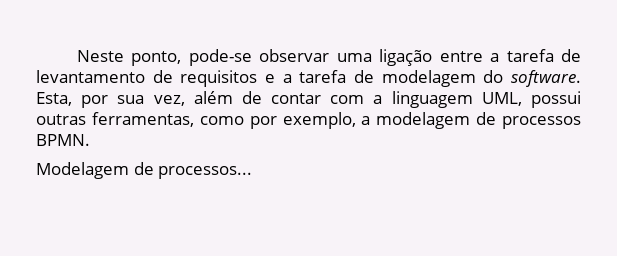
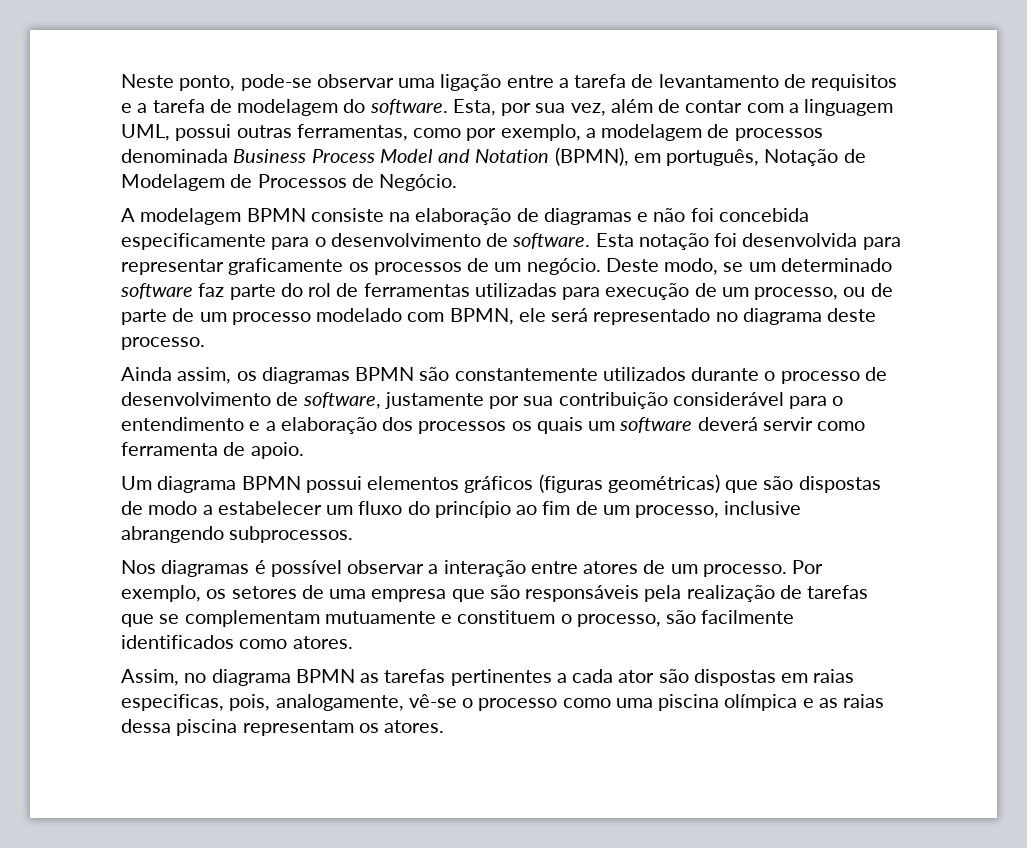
[36,134,90,146] [36,162,253,179] BPMN. // Modelagem de processos... -> [121,147,866,166] [121,174,458,191] [121,208,809,225] [121,233,901,250] [121,258,892,275] [120,283,893,300] [121,308,877,325] [121,337,205,350] [121,367,887,384] [121,392,844,409] [121,417,866,434] [121,442,304,459] [121,474,881,493] [121,501,802,518] [121,526,354,543] [121,560,824,577] [121,585,869,602] [121,610,795,627] [121,635,353,649] [121,669,855,686] [121,694,885,711] [121,719,445,736] denominada Business Process Model and Notation (BPMN), em português, Notação de Modelagem de Processos de Negócio. // A modelagem BPMN consiste na elaboração de diagramas e não foi concebida especificamente para o desenvolvimento de software. Esta notação foi desenvolvida para representar graficamente os processos de um negócio. Deste modo, se um determinado software faz parte do rol de ferramentas utilizadas para execução de um processo, ou de parte de um processo modelado com BPMN, ele será representado no diagrama deste processo. // Ainda assim, os diagramas BPMN são constantemente utilizados durante o processo de desenvolvimento de software, justamente por sua contribuição considerável para o entendimento e a elaboração dos processos os quais um software deverá servir como ferramenta de apoio. // Um diagrama BPMN possui elementos gráficos (figuras geométricas) que são dispostas de modo a estabelecer um fluxo do princípio ao fim de um processo, inclusive abrangendo subprocessos. // Nos diagramas é possível observar a interação entre atores de um processo. Por exemplo, os setores de uma empresa que são responsáveis pela realização de tarefas que se complementam mutuamente e constituem o processo, são facilmente identificados como atores. // Assim, no diagrama BPMN as tarefas pertinentes a cada ator são dispostas em raias especificas, pois, analogamente, vê-se o processo como uma piscina olímpica e as raias dessa piscina representam os atores.

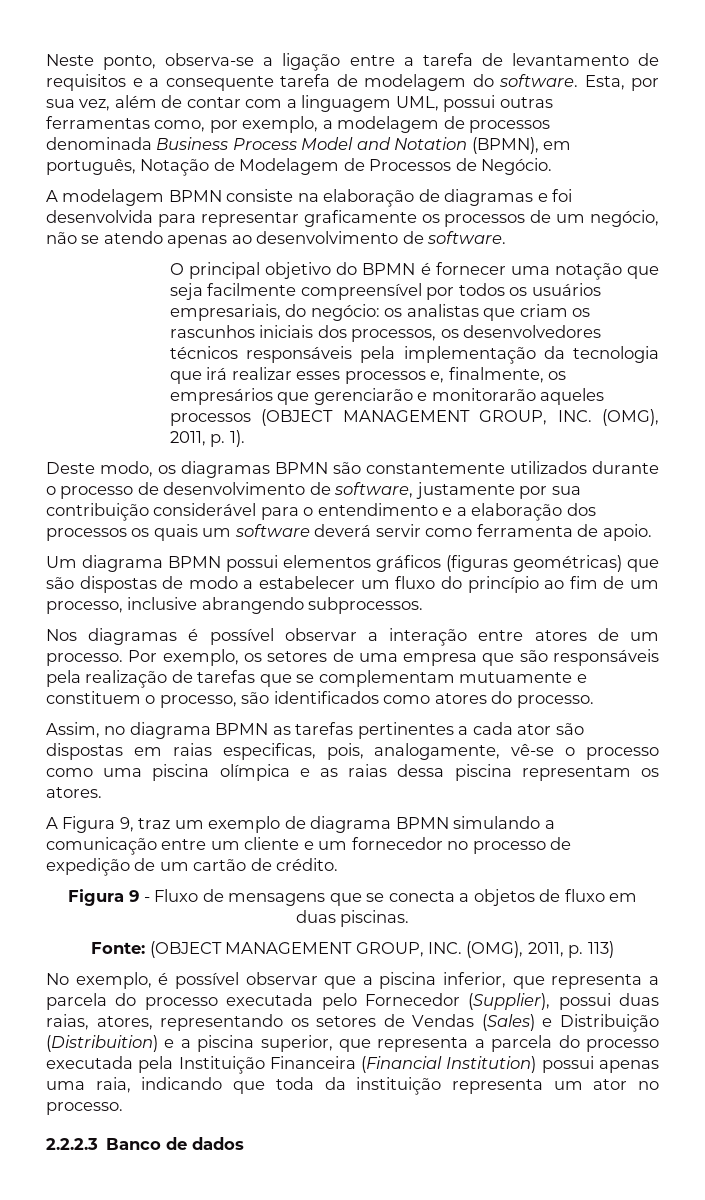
[240,74,436,91] pode-se observar uma -> [165,53,274,66] observa-se a
(148, 108) none -> [165,76,274,91] consequente
[296,124,462,141] ferramentas, como -> [46,116,206,132] ferramentas como,
[653,208,809,222] [121,233,709,250] não foi concebida especificamente para o desenvolvimento de software. Esta notação -> (548, 197) none
[526,258,892,275] [120,283,893,300] [121,308,877,325] [121,337,205,350] [121,367,232,384] negócio. Deste modo, se um determinado software faz parte do rol de ferramentas utilizadas para execução de um processo, ou de parte de um processo modelado com BPMN, ele será representado no diagrama deste processo. // Ainda assim, -> [590,210,659,227] [46,231,507,248] [169,262,659,280] [169,283,601,300] [169,304,591,321] [169,325,602,342] [169,346,659,364] [169,367,567,384] [169,388,605,405] [169,409,660,426] [169,430,245,447] [46,461,153,477] negócio, não se atendo apenas ao desenvolvimento de software. // O principal objetivo do BPMN é fornecer uma notação que seja facilmente compreensível por todos os usuários empresariais, do negócio: os analistas que criam os rascunhos iniciais dos processos, os desenvolvedores técnicos responsáveis pela implementação da tecnologia que irá realizar esses processos e, finalmente, os empresários que gerenciarão e monitorarão aqueles processos (OBJECT MANAGEMENT GROUP, INC. (OMG), 2011, p. 1). // Deste modo,
[701,610,795,624] facilmente -> (270, 698) none
[292,636,353,649] atores. -> [434,691,594,708] atores do processo.
(445, 726) none -> [46,816,555,833] [46,837,572,855] [46,858,339,876] [68,889,637,906] [295,910,410,927] [91,941,614,958] [46,972,659,989] [46,993,659,1010] [46,1014,659,1032] [46,1035,659,1052] [46,1056,660,1074] [46,1077,660,1095] [46,1102,123,1115] [46,1137,245,1150] // A Figura 9, traz um exemplo de diagrama BPMN simulando a comunicação entre um cliente e um fornecedor no processo de expedição de um cartão de crédito. // Figura 9 - Fluxo de mensagens que se conecta a objetos de fluxo em duas piscinas. // Fonte: (OBJECT MANAGEMENT GROUP, INC. (OMG), 2011, p. 113) // No exemplo, é possível observar que a piscina inferior, que representa a parcela do processo executada pelo Fornecedor (Supplier), possui duas raias, atores, representando os setores de Vendas (Sales) e Distribuição (Distribuition) e a piscina superior, que representa a parcela do processo executada pela Instituição Financeira (Financial Institution) possui apenas uma raia, indicando que toda da instituição representa um ator no processo. // 2.2.2.3 Banco de dados

